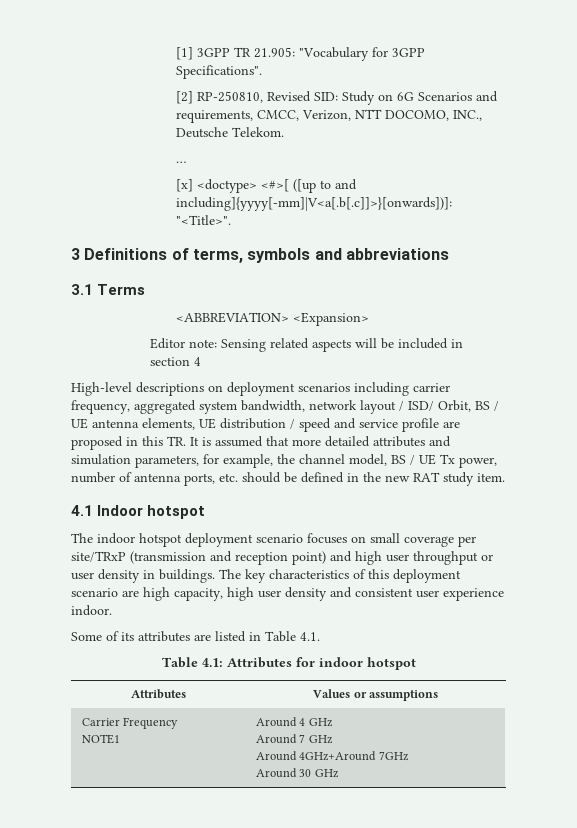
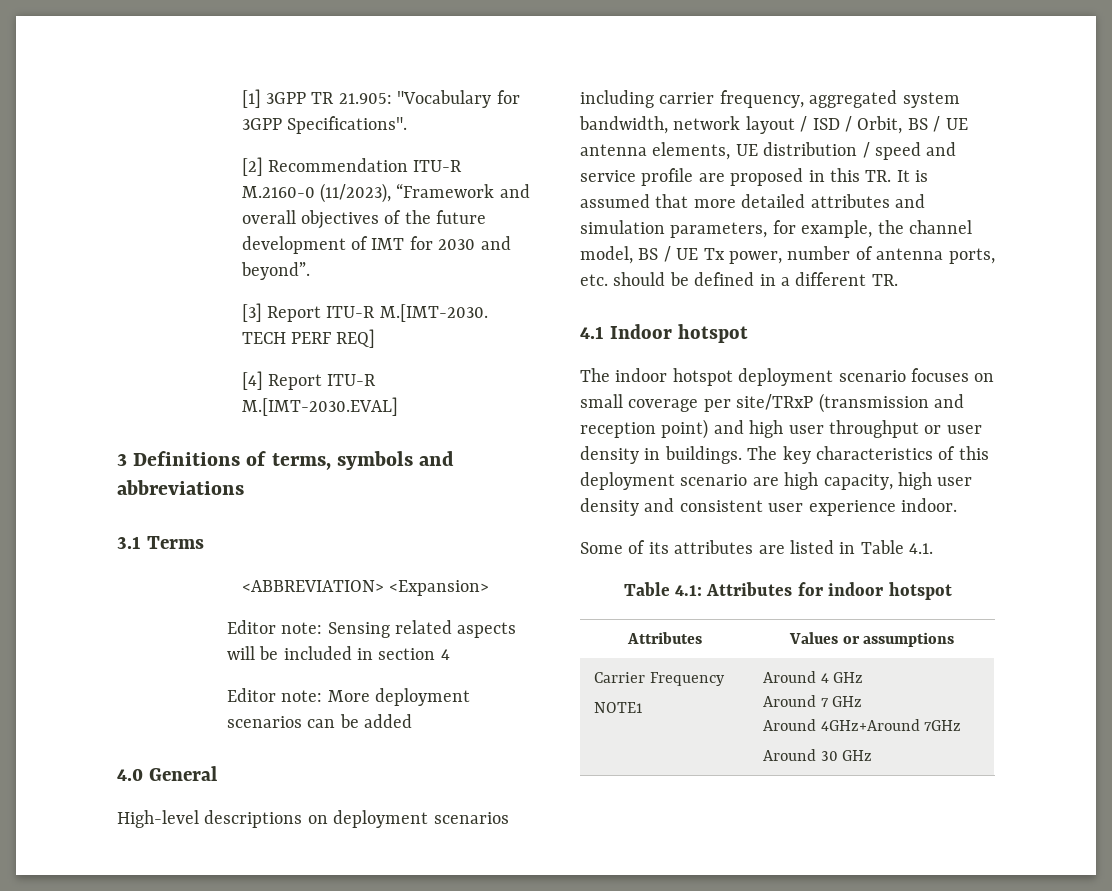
[196,91,498,105] [175,109,482,123] [175,127,284,138] [175,161,186,163] [175,179,357,193] [175,197,452,211] [175,215,231,225] RP-250810, Revised SID: Study on 6G Scenarios and requirements, CMCC, Verizon, NTT DOCOMO, INC., Deutsche Telekom. // … // [x] <doctype> <#>[ ([up to and including]{yyyy[-mm]|V<a[.b[.c]]>}[onwards])]: "<Title>". -> [267,158,463,172] [241,183,530,203] [241,210,487,229] [241,236,511,254] [240,262,310,280] [241,303,488,322] [241,329,376,348] [241,371,377,390] [241,397,398,416] Recommendation ITU-R M.2160-0 (11/2023), “Framework and overall objectives of the future development of IMT for 2030 and beyond”. // [3] Report ITU-R M.[IMT-2030. TECH PERF REQ] // [4] Report ITU-R M.[IMT-2030.EVAL]
(201, 361) none -> [226,688,470,706] [226,714,412,728] [117,766,217,781] // Editor note: More deployment scenarios can be added // 4.0 General
[408,401,434,411] ISD/ -> [812,116,852,132] ISD /
[363,472,505,486] the new RAT study item. -> [781,272,898,286] a different TR.

